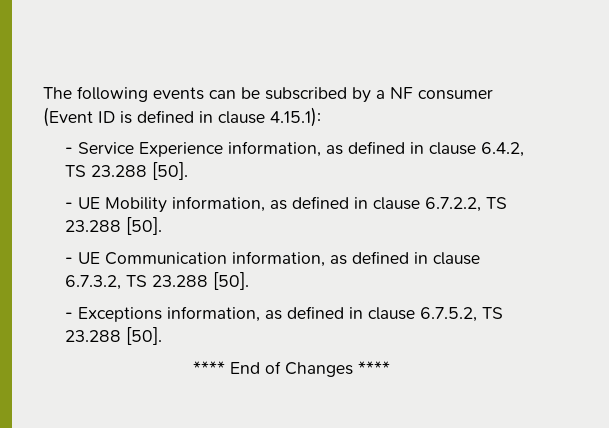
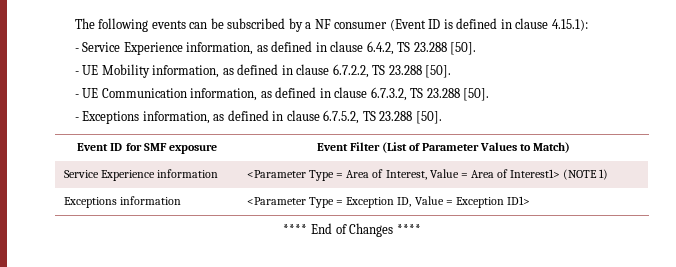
(162, 336) none -> [77,143,217,154] [316,142,571,153] [64,169,219,181] [247,169,609,181] [64,196,182,208] [247,196,530,208] // Event ID for SMF exposure | Event Filter (List of Parameter Values to Match) // Service Experience information | <Parameter Type = Area of Interest, Value = Area of Interest1> (NOTE 1) // Exceptions information | <Parameter Type = Exception ID, Value = Exception ID1>

